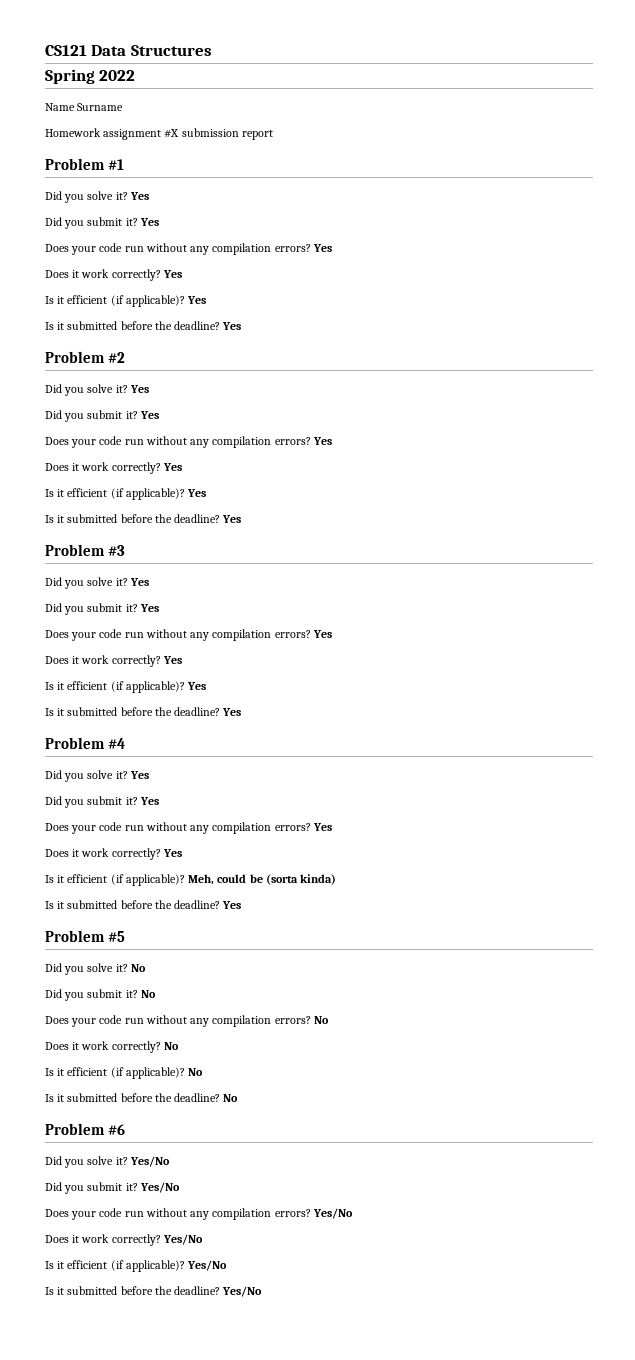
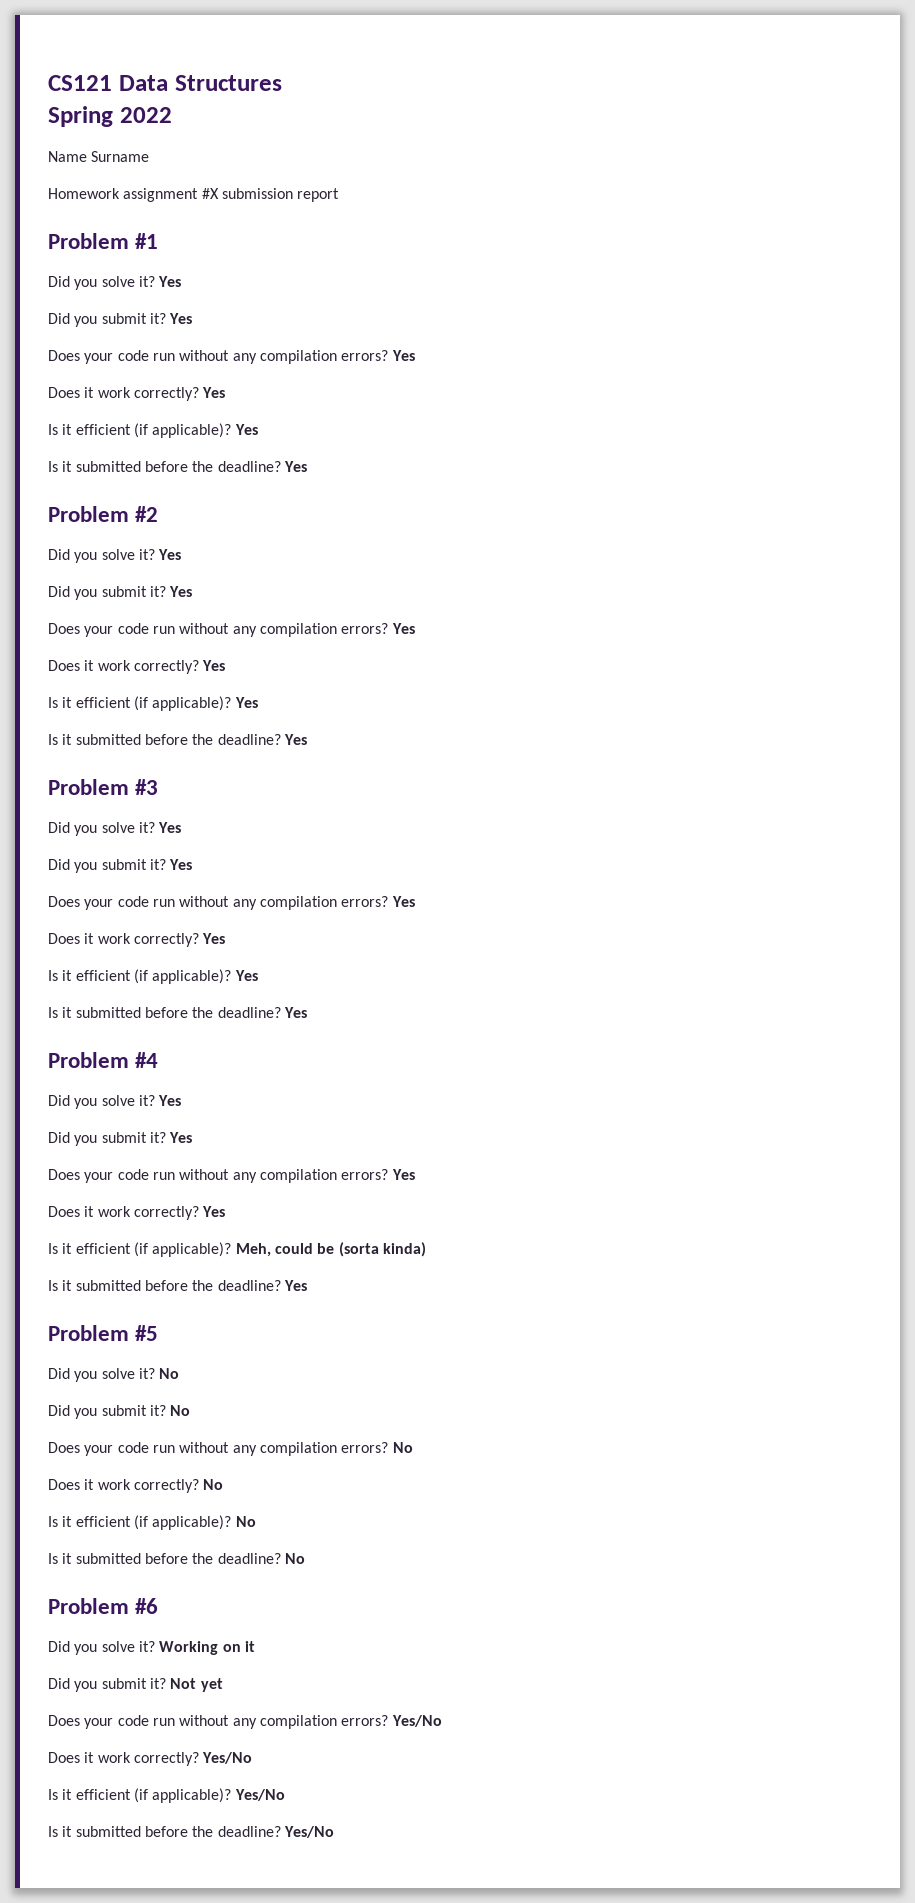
[129,1156,170,1167] [45,1182,180,1194] Yes/No // Did you submit it? Yes/No -> [159,1641,255,1655] [48,1678,223,1692] Working on it // Did you submit it? Not yet

